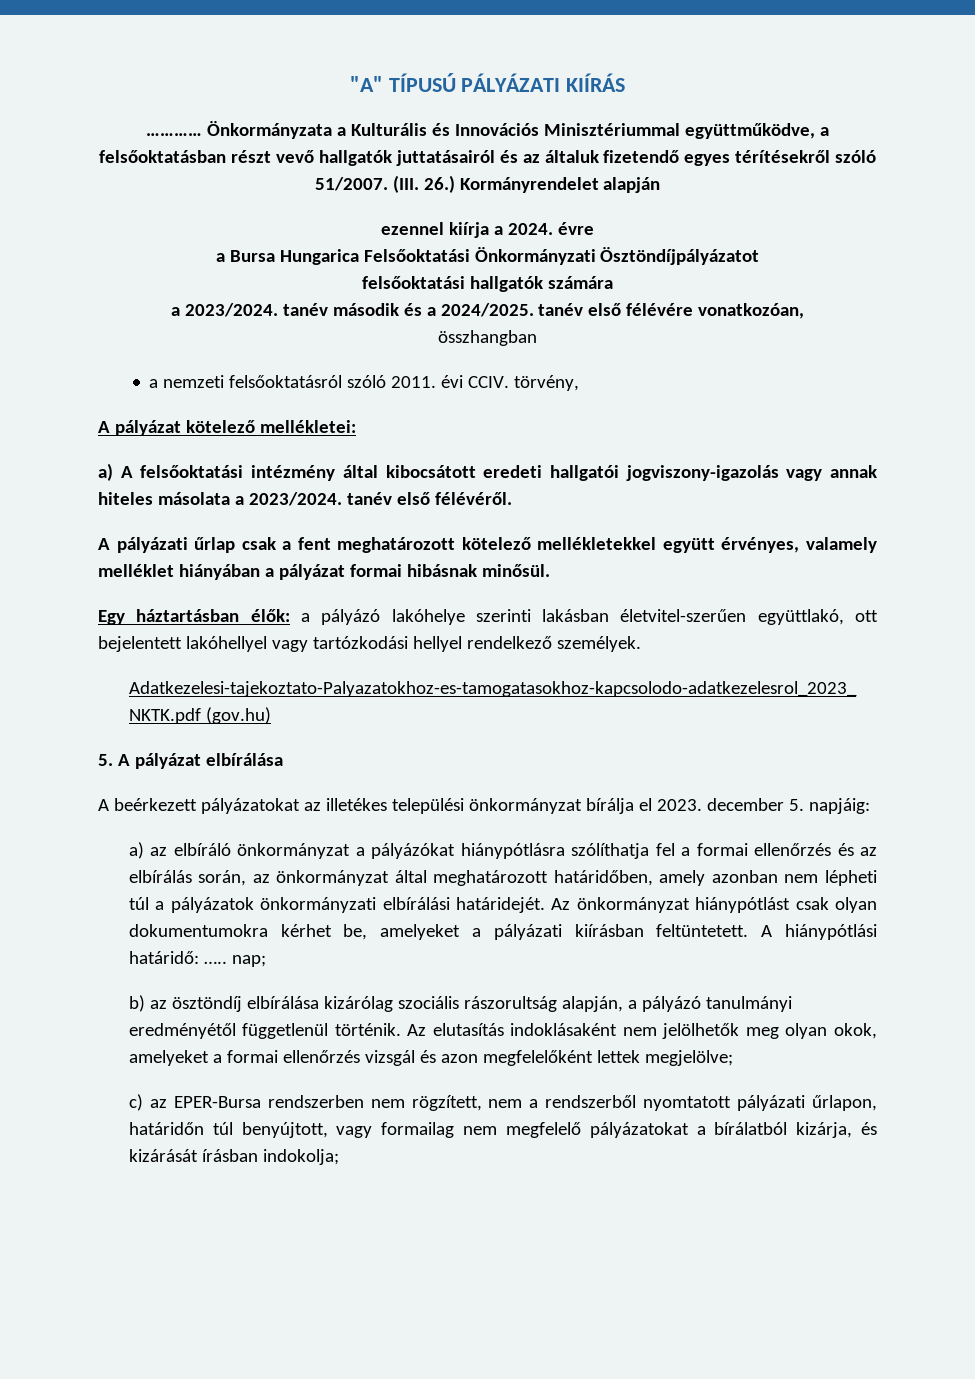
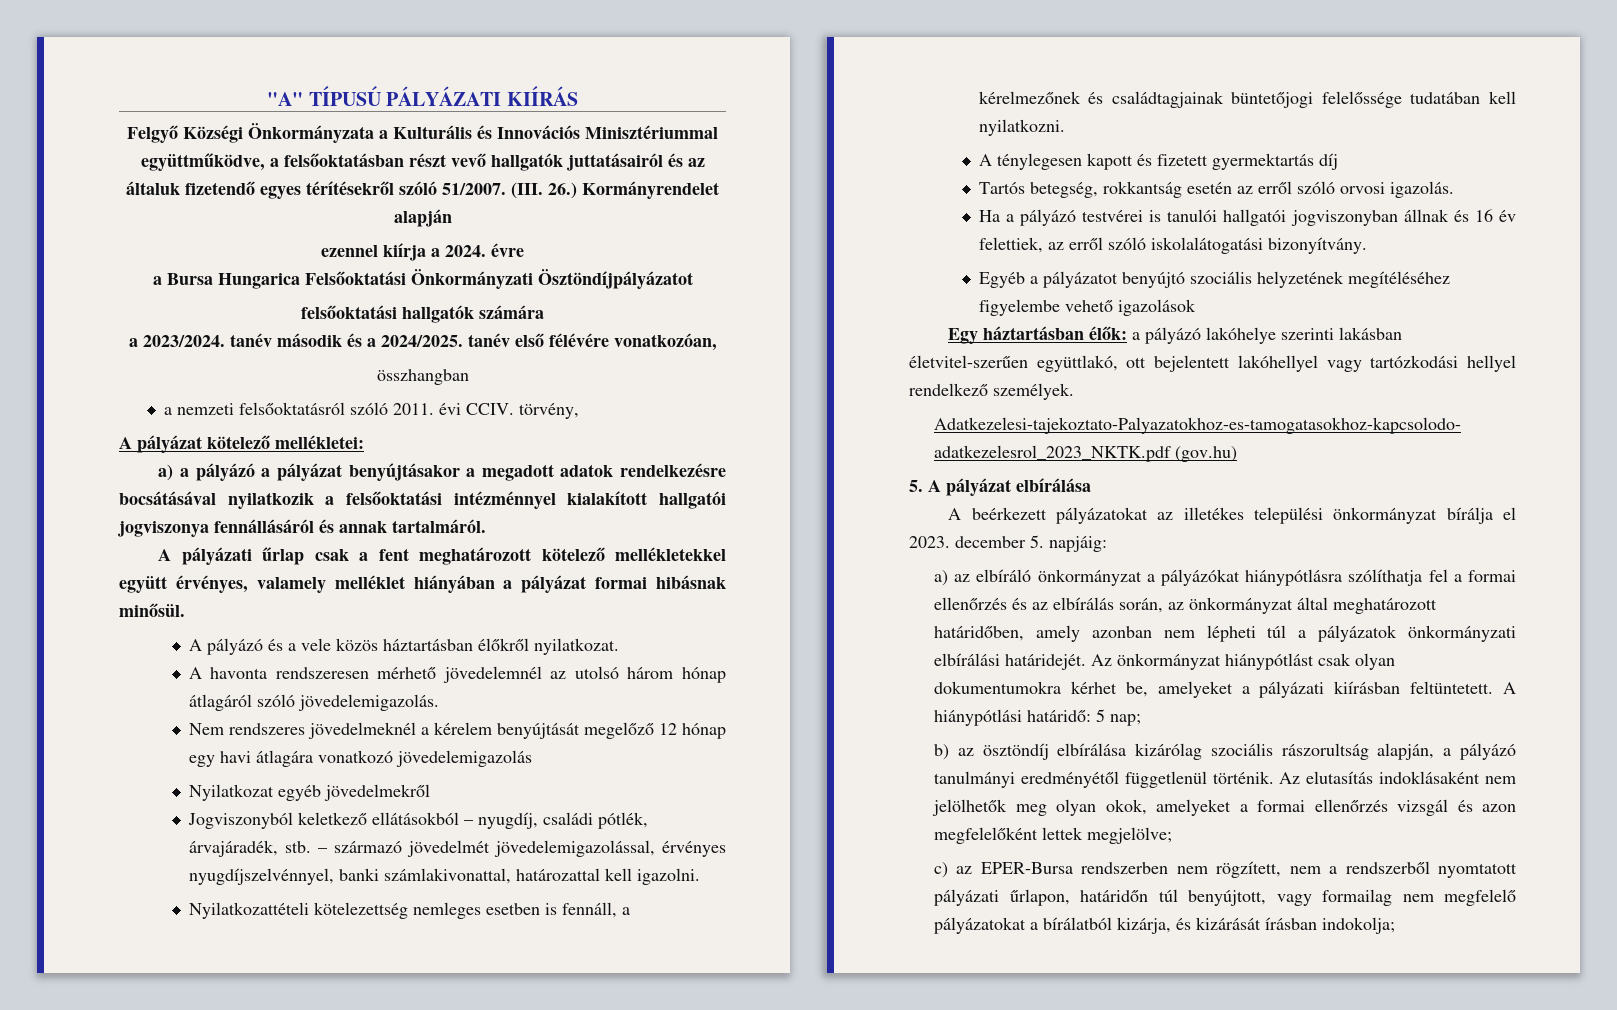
[146,133,203,136] ………… -> [127,125,243,143] Felgyő Községi
[120,465,877,481] [98,492,512,506] A felsőoktatási intézmény által kibocsátott eredeti hallgatói jogviszony-igazolás vagy annak hiteles másolata a 2023/2024. tanév első félévéről. -> [180,463,726,481] [119,491,726,509] [117,519,486,537] a pályázó a pályázat benyújtásakor a megadott adatok rendelkezésre bocsátásával nyilatkozik a felsőoktatási intézménnyel kialakított hallgatói jogviszonya fennállásáról és annak tartalmáról.
(550, 570) none -> [188,638,619,655] [188,666,727,683] [188,694,439,711] [188,722,727,739] [188,750,532,767] [188,784,430,801] [187,812,648,829] [188,840,726,857] [188,868,700,885] [188,902,630,919] [978,91,1516,108] [978,119,1065,136] [978,153,1338,170] [978,181,1454,198] [978,209,1516,226] [978,237,1367,254] [978,271,1450,288] [978,299,1196,316] // A pályázó és a vele közös háztartásban élőkről nyilatkozat. // A havonta rendszeresen mérhető jövedelemnél az utolsó három hónap átlagáról szóló jövedelemigazolás. // Nem rendszeres jövedelmeknél a kérelem benyújtását megelőző 12 hónap egy havi átlagára vonatkozó jövedelemigazolás // Nyilatkozat egyéb jövedelmekről // Jogviszonyból keletkező ellátásokból – nyugdíj, családi pótlék, árvajáradék, stb. – származó jövedelmét jövedelemigazolással, érvényes nyugdíjszelvénnyel, banki számlakivonattal, határozattal kell igazolni. // Nyilatkozattételi kötelezettség nemleges esetben is fennáll, a kérelmezőnek és családtagjainak büntetőjogi felelőssége tudatában kell nyilatkozni. // A ténylegesen kapott és fizetett gyermektartás díj // Tartós betegség, rokkantság esetén az erről szóló orvosi igazolás. // Ha a pályázó testvérei is tanulói hallgatói jogviszonyban állnak és 16 év felettiek, az erről szóló iskolalátogatási bizonyítvány. // Egyéb a pályázatot benyújtó szociális helyzetének megítéléséhez figyelembe vehető igazolások
[203,961,227,964] ….. -> [1095,709,1105,722] 5

